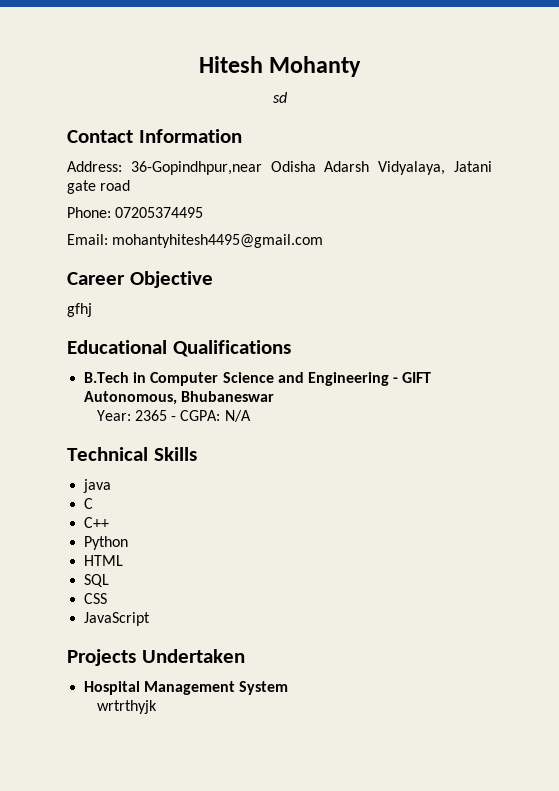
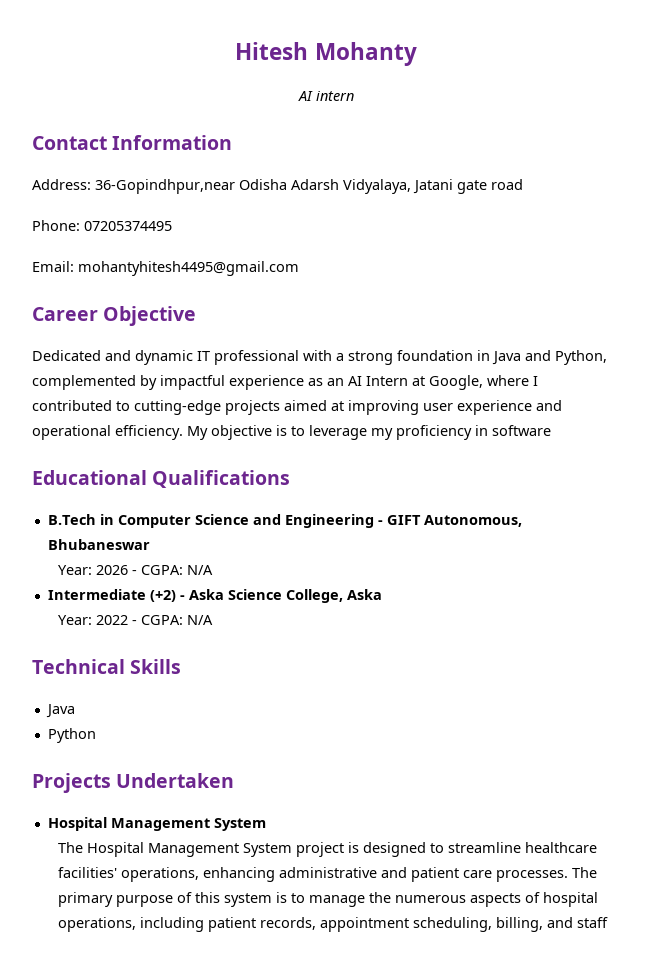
[272,92,287,103] sd -> [297,91,354,101] AI intern
[67,303,92,317] gfhj -> [32,350,607,365] [32,375,538,390] [32,400,562,415] [32,425,551,440] Dedicated and dynamic IT professional with a strong foundation in Java and Python, complemented by impactful experience as an AI Intern at Google, where I contributed to cutting-edge projects aimed at improving user experience and operational efficiency. My objective is to leverage my proficiency in software
[135,410,168,421] 2365 -> [95,565,213,575] [47,589,382,603] [57,615,128,625] 2026 - CGPA: N/A // Intermediate (+2) - Aska Science College, Aska // Year: 2022
[83,479,112,493] [84,498,94,509] [84,517,110,528] [84,536,129,550] [84,555,124,566] [84,574,110,587] [84,593,108,604] [84,612,151,626] java // C // C++ // Python // HTML // SQL // CSS // JavaScript -> [45,704,75,718] [47,728,96,743] Java // Python
[96,700,157,714] wrtrthyjk -> [57,842,597,857] [57,867,597,882] [57,892,598,907] [57,917,608,932] The Hospital Management System project is designed to streamline healthcare facilities' operations, enhancing administrative and patient care processes. The primary purpose of this system is to manage the numerous aspects of hospital operations, including patient records, appointment scheduling, billing, and staff

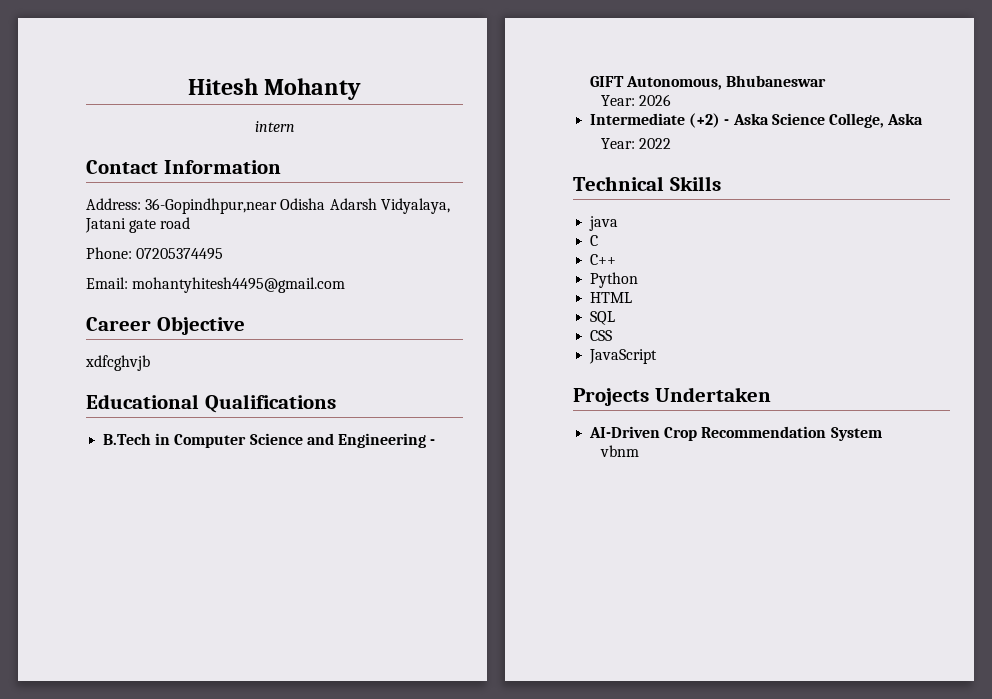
[297,91,313,101] AI -> (362, 89) none
[32,350,607,365] [32,375,538,390] [32,400,562,415] [32,425,551,440] Dedicated and dynamic IT professional with a strong foundation in Java and Python, complemented by impactful experience as an AI Intern at Google, where I contributed to cutting-edge projects aimed at improving user experience and operational efficiency. My objective is to leverage my proficiency in software -> [85,355,150,371] xdfcghvjb
[131,565,213,575] - CGPA: N/A -> (671, 100) none
[131,615,213,625] - CGPA: N/A -> (671, 143) none
[45,704,75,718] [47,728,96,743] [32,773,235,793] [47,817,266,831] [57,842,597,857] [57,867,597,882] [57,892,598,907] [57,917,608,932] Java // Python // Projects Undertaken // Hospital Management System // The Hospital Management System project is designed to streamline healthcare facilities' operations, enhancing administrative and patient care processes. The primary purpose of this system is to manage the numerous aspects of hospital operations, including patient records, appointment scheduling, billing, and staff -> [589,216,619,231] [590,235,599,246] [590,254,617,265] [590,272,639,288] [590,292,633,303] [590,311,616,325] [590,330,613,341] [589,349,658,364] [573,387,771,406] [589,426,882,441] [599,445,639,457] java // C // C++ // Python // HTML // SQL // CSS // JavaScript // Projects Undertaken // AI-Driven Crop Recommendation System // vbnm

